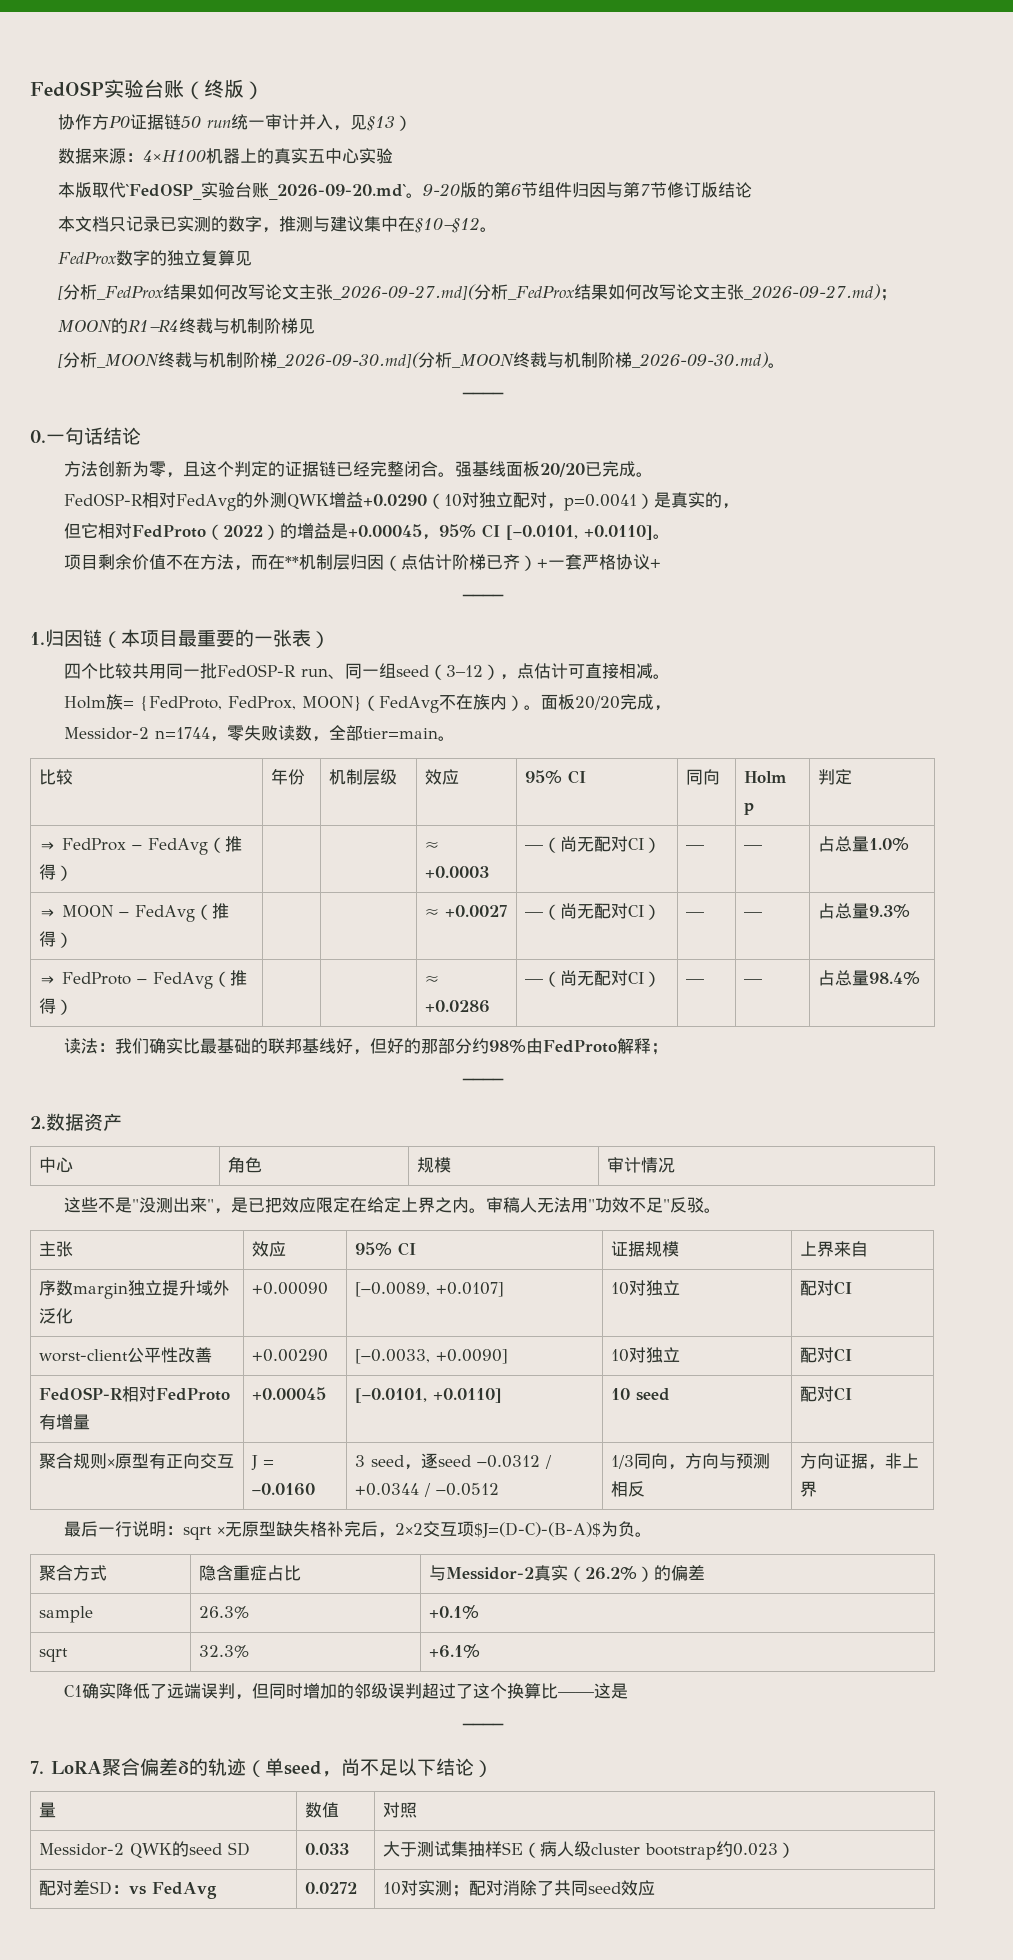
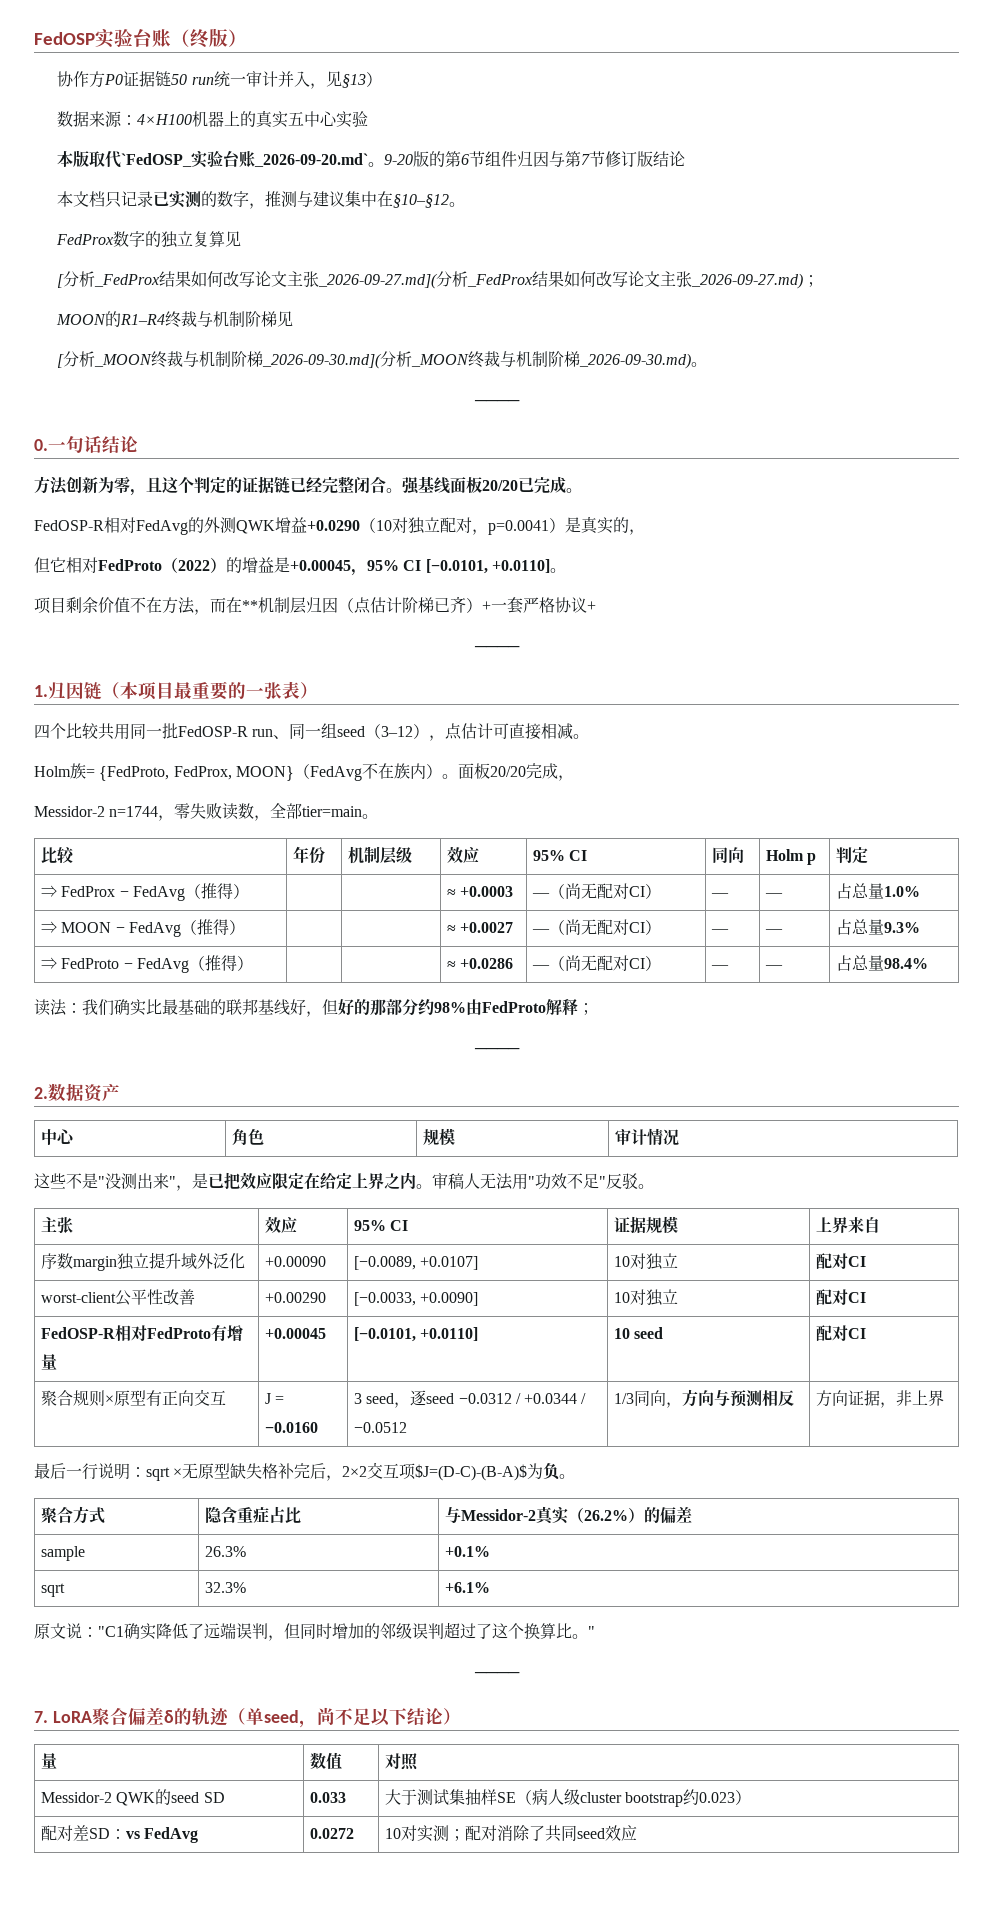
[63,1685,82,1697] C1 -> [34,1623,124,1639] 原文说："C1
[557,1683,628,1699] ——这是 -> [572,1626,595,1639] 。"

